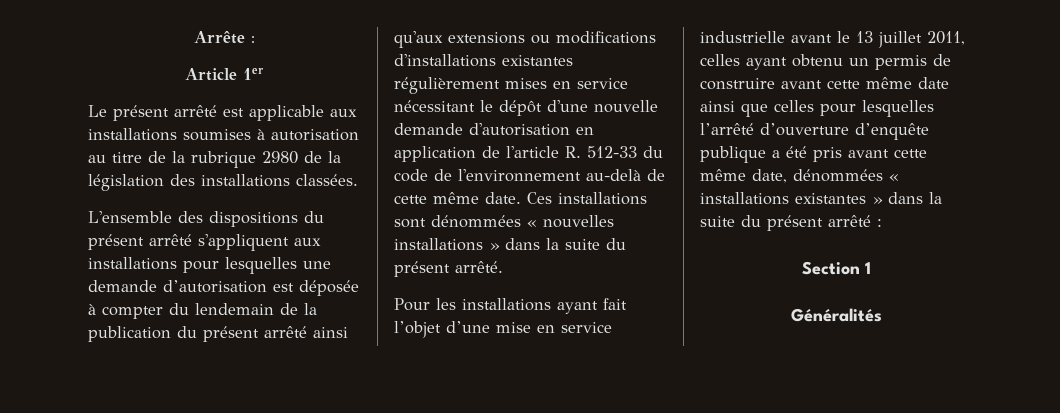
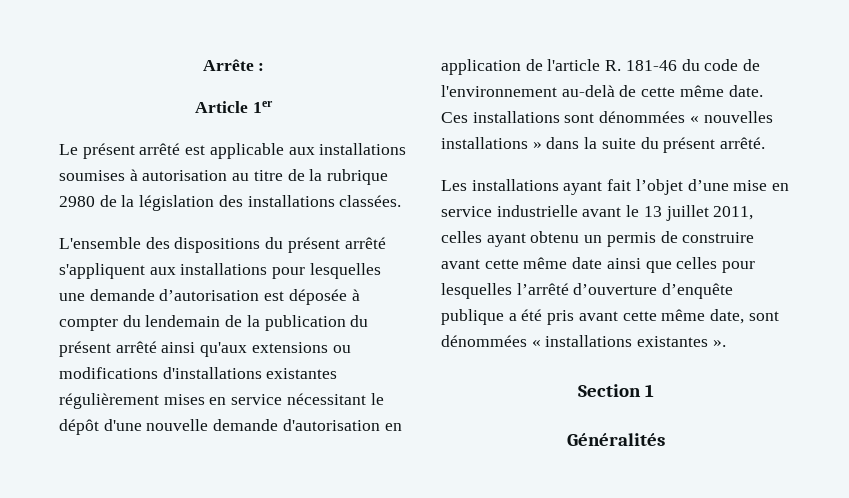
[587,146,637,158] 512-33 -> [625,60,677,71] 181-46
[394,298,456,311] Pour les -> [441,180,467,191] Les
(787, 176) none -> [748,311,779,321] sont
[872,192,942,204] [700,215,882,231] » dans la suite du présent arrêté : -> [712,340,726,347] ».

